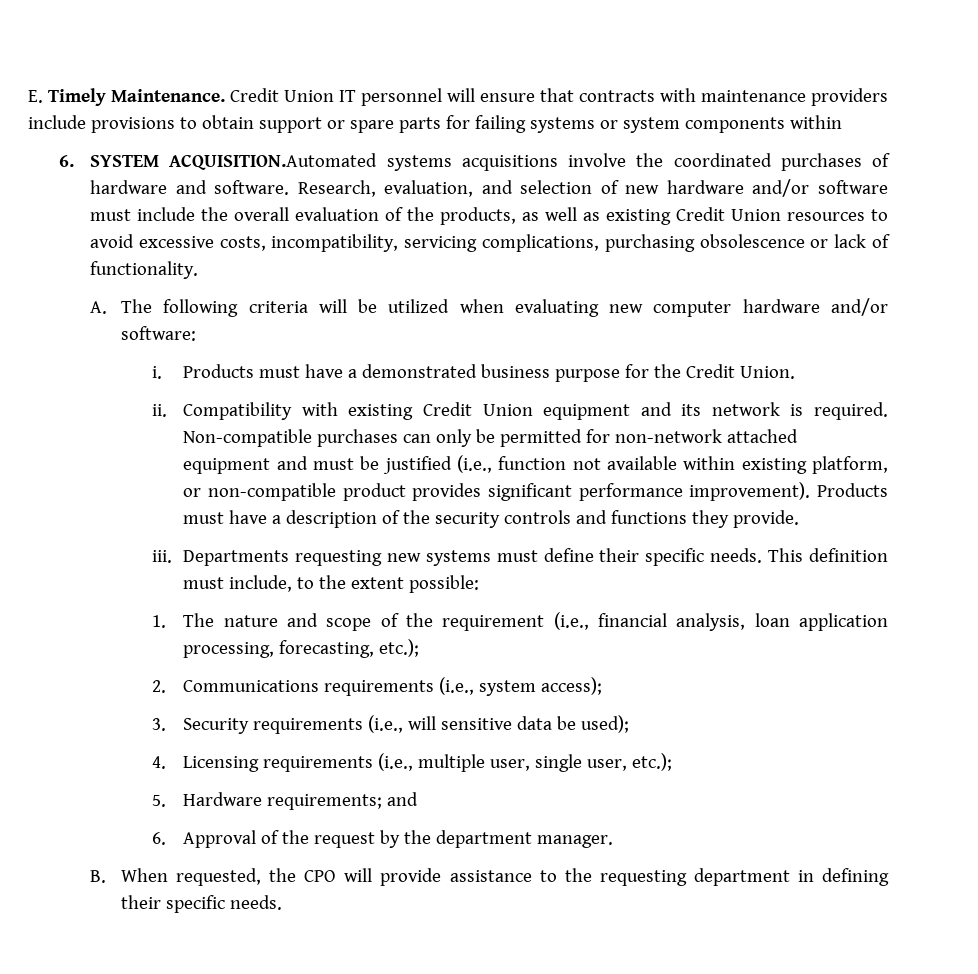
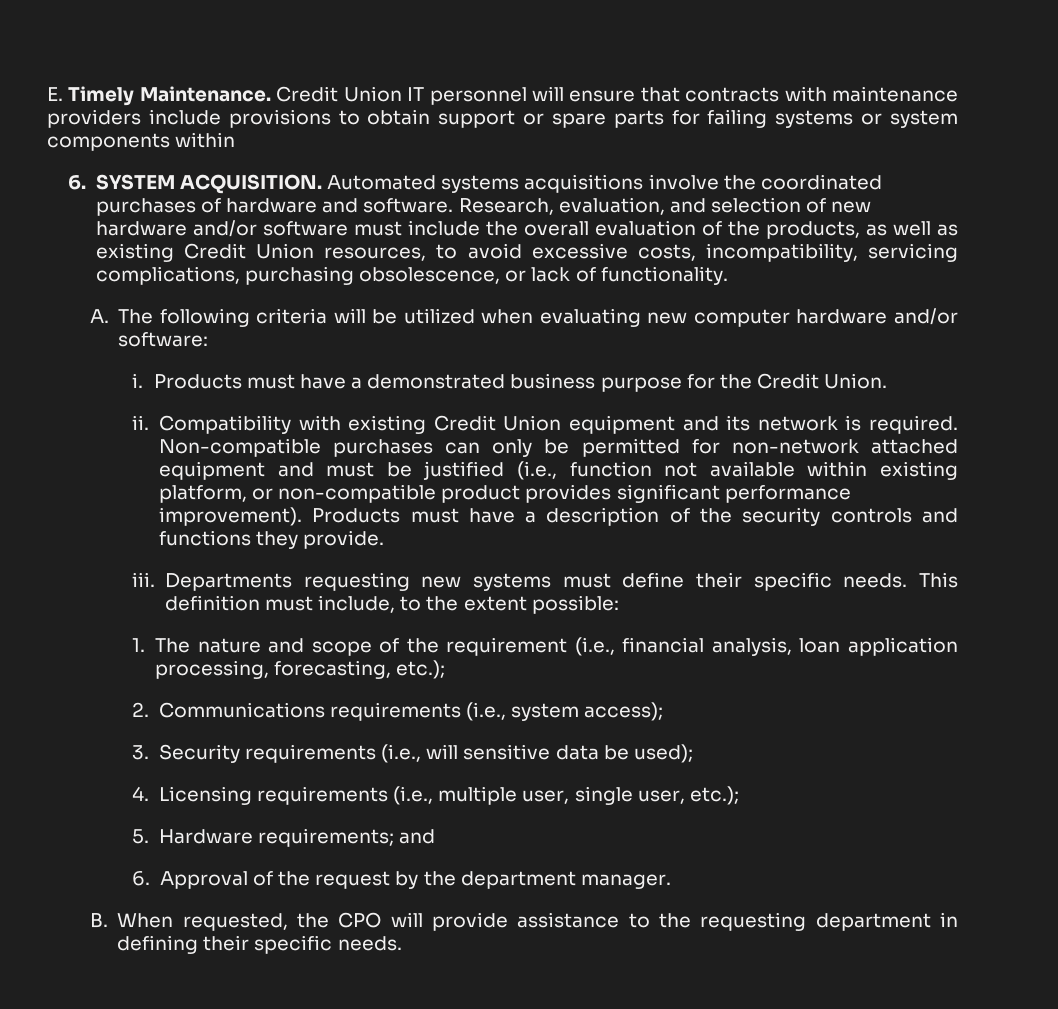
[169,153,378,170] ACQUISITION.Automated -> [179,174,437,194] ACQUISITION. Automated
[787,212,866,221] resources -> [324,247,427,261] resources,
[699,234,805,248] obsolescence -> [359,267,501,284] obsolescence,

